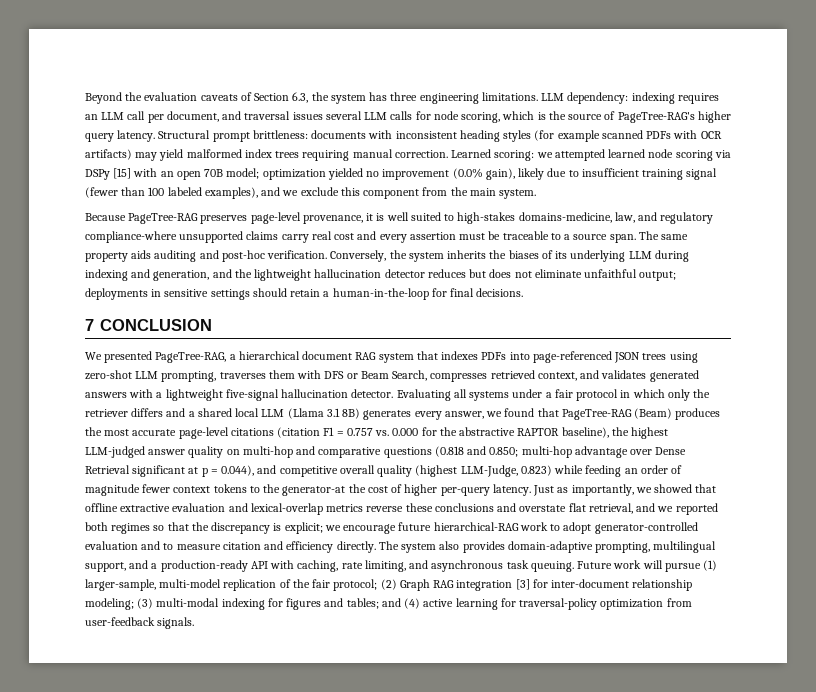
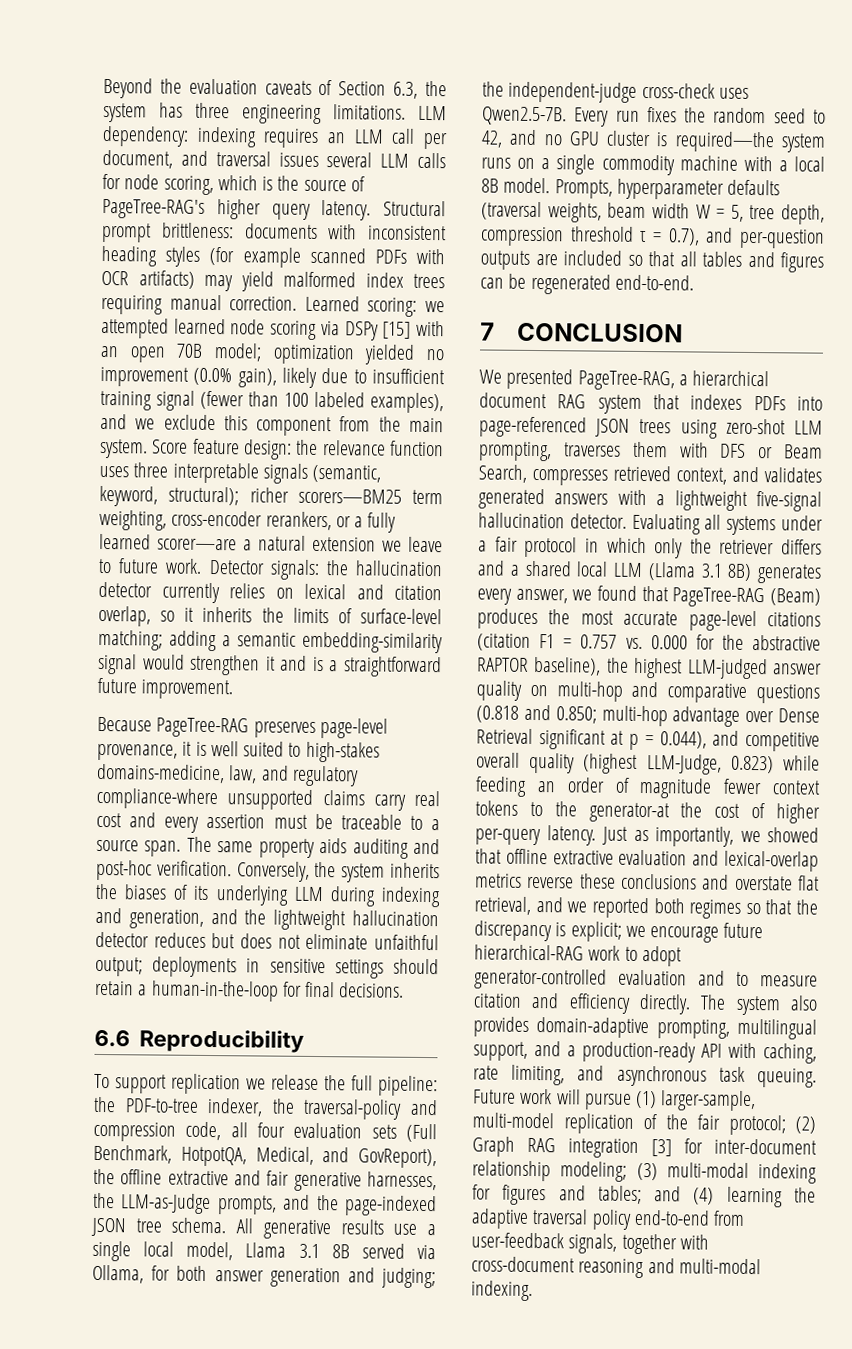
(537, 194) none -> [152,438,444,460] [99,462,382,484] [99,485,443,507] [99,509,397,533] [99,533,443,553] [98,558,443,581] [98,581,442,604] [98,605,442,627] [98,629,443,654] [97,653,442,678] [97,677,234,700] Score feature design: the relevance function uses three interpretable signals (semantic, keyword, structural); richer scorers—BM25 term weighting, cross-encoder rerankers, or a fully learned scorer—are a natural extension we leave to future work. Detector signals: the hallucination detector currently relies on lexical and citation overlap, so it inherits the limits of surface-level matching; adding a semantic embedding-similarity signal would strengthen it and is a straightforward future improvement.
(524, 292) none -> [94,1029,304,1053] [94,1073,438,1097] [93,1096,438,1120] [93,1121,437,1143] [93,1144,437,1169] [93,1168,437,1192] [93,1192,437,1217] [91,1217,436,1240] [92,1240,436,1262] [92,1264,436,1289] [482,81,749,103] [482,106,826,127] [481,129,826,153] [481,154,825,176] [481,177,781,200] [481,201,825,225] [480,226,825,249] [480,250,824,273] [480,273,694,295] // 6.6 Reproducibility // To support replication we release the full pipeline: the PDF-to-tree indexer, the traversal-policy and compression code, all four evaluation sets (Full Benchmark, HotpotQA, Medical, and GovReport), the offline extractive and fair generative harnesses, the LLM-as-Judge prompts, and the page-indexed JSON tree schema. All generative results use a single local model, Llama 3.1 8B served via Ollama, for both answer generation and judging; the independent-judge cross-check uses Qwen2.5-7B. Every run fixes the random seed to 42, and no GPU cluster is required—the system runs on a single commodity machine with a local 8B model. Prompts, hyperparameter defaults (traversal weights, beam width W = 5, tree depth, compression threshold τ = 0.7), and per-question outputs are included so that all tables and figures can be regenerated end-to-end.
[423,598,692,610] [85,617,195,629] active learning for traversal-policy optimization from user-feedback signals. -> [726,1186,816,1208] [471,1208,746,1230] [471,1232,709,1255] [471,1256,761,1279] [471,1280,533,1302] learning the adaptive traversal policy end-to-end from user-feedback signals, together with cross-document reasoning and multi-modal indexing.

